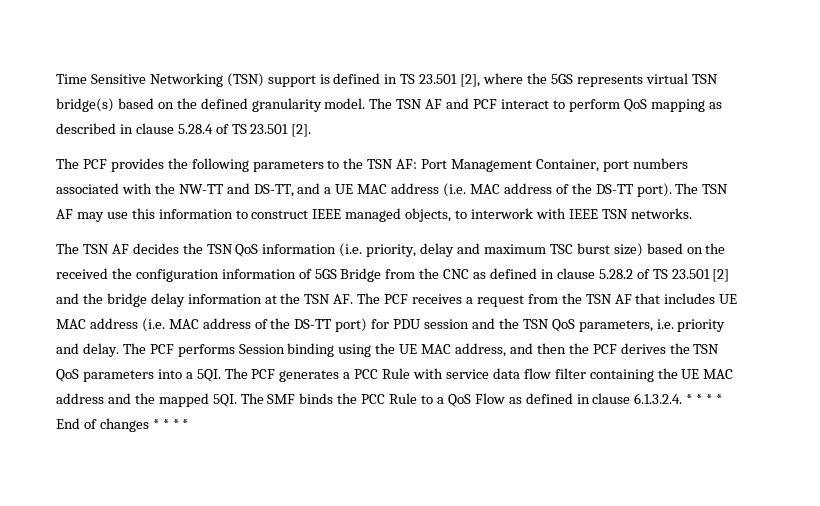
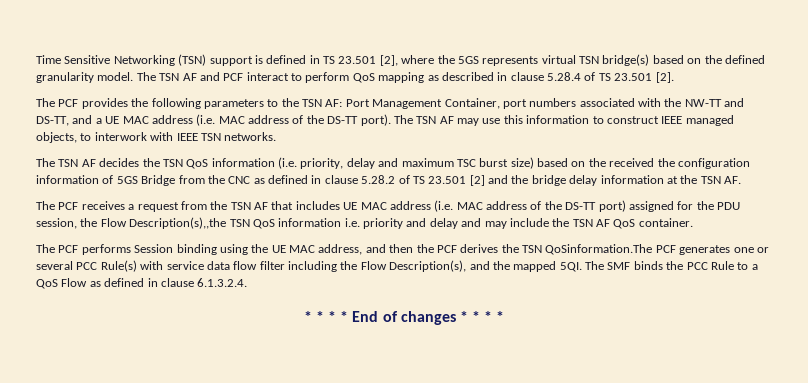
(354, 299) none -> (741, 180) //
[371,318,653,332] for PDU session and the TSN QoS parameters, -> [628,201,740,212] [36,217,342,229] assigned for the PDU session, the Flow Description(s),,the TSN QoS information
[82,343,119,357] delay. -> [429,218,693,229] delay and may include the TSN AF QoS container. //
[56,368,411,382] QoS parameters into a 5QI. The PCF generates a PCC Rule -> [545,244,769,255] [36,260,137,272] QoSinformation.The PCF generates one or several PCC Rule(s)
[589,368,734,382] [56,393,104,404] containing the UE MAC address -> [288,260,467,272] including the Flow Description(s),
(683, 398) none -> (248, 282) //

